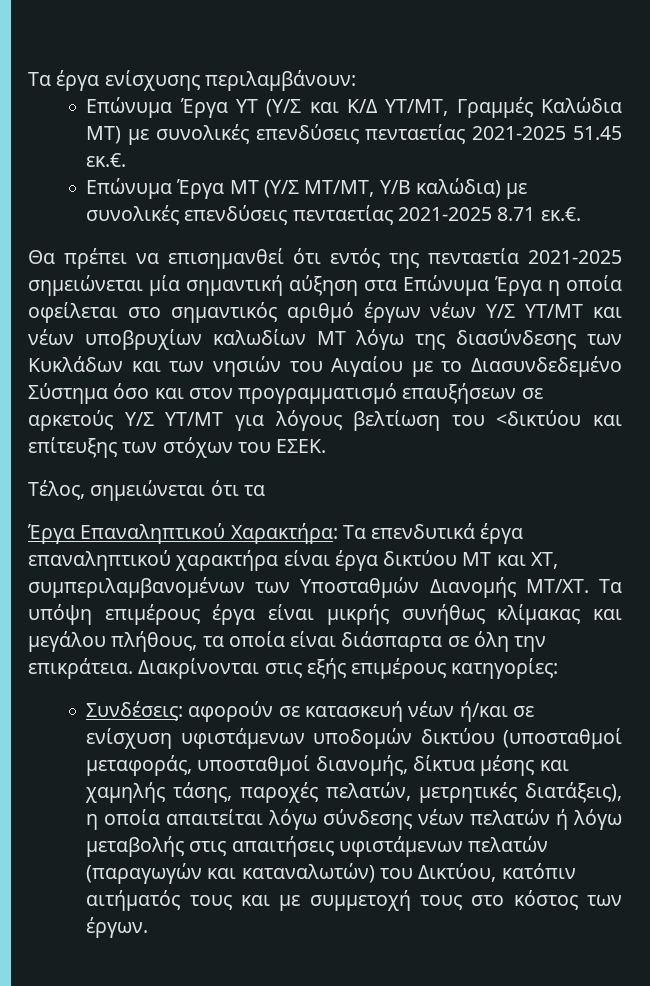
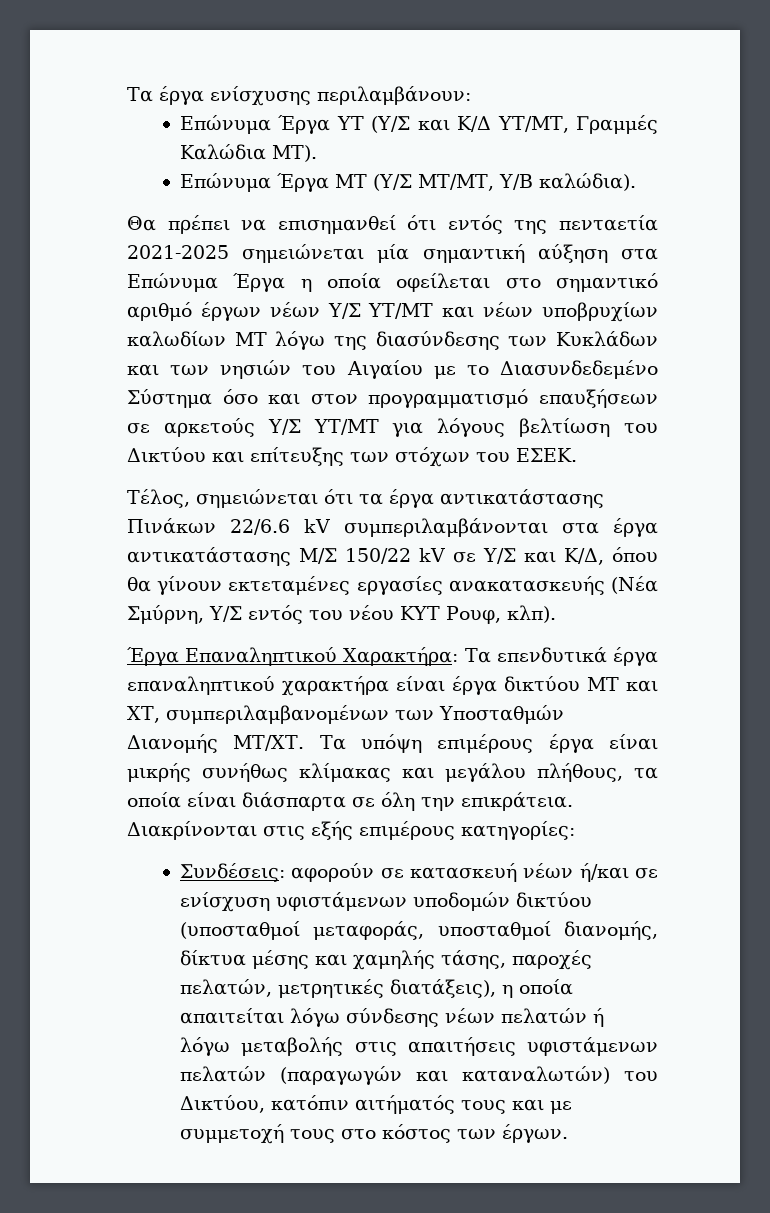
[86,124,622,145] [86,153,127,167] ΜΤ) με συνολικές επενδύσεις πενταετίας 2021-2025 51.45 εκ.€. -> [272,145,318,162] ΜΤ).
[415,178,528,199] [86,205,581,225] καλώδια) με συνολικές επενδύσεις πενταετίας 2021-2025 8.71 εκ.€. -> [539,173,637,191] καλώδια).
[170,302,277,323] σημαντικός -> [556,273,658,292] σημαντικό
[496,410,582,426] <δικτύου -> [127,447,206,463] Δικτύου
(265, 490) none -> [389,489,604,508] [127,518,658,537] [127,547,658,566] [127,576,658,595] [127,605,556,624] έργα αντικατάστασης Πινάκων 22/6.6 kV συμπεριλαμβάνονται στα έργα αντικατάστασης Μ/Σ 150/22 kV σε Υ/Σ και Κ/Δ, όπου θα γίνουν εκτεταμένες εργασίες ανακατασκευής (Νέα Σμύρνη, Υ/Σ εντός του νέου ΚΥΤ Ρουφ, κλπ).

